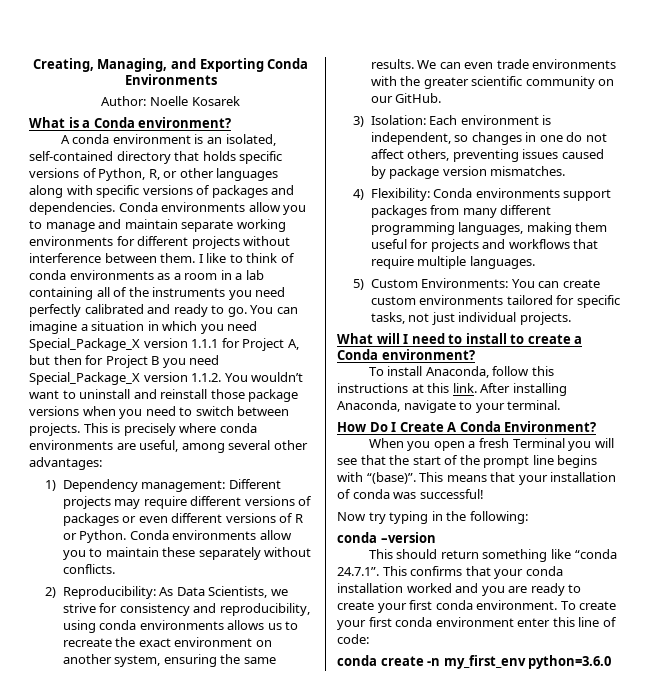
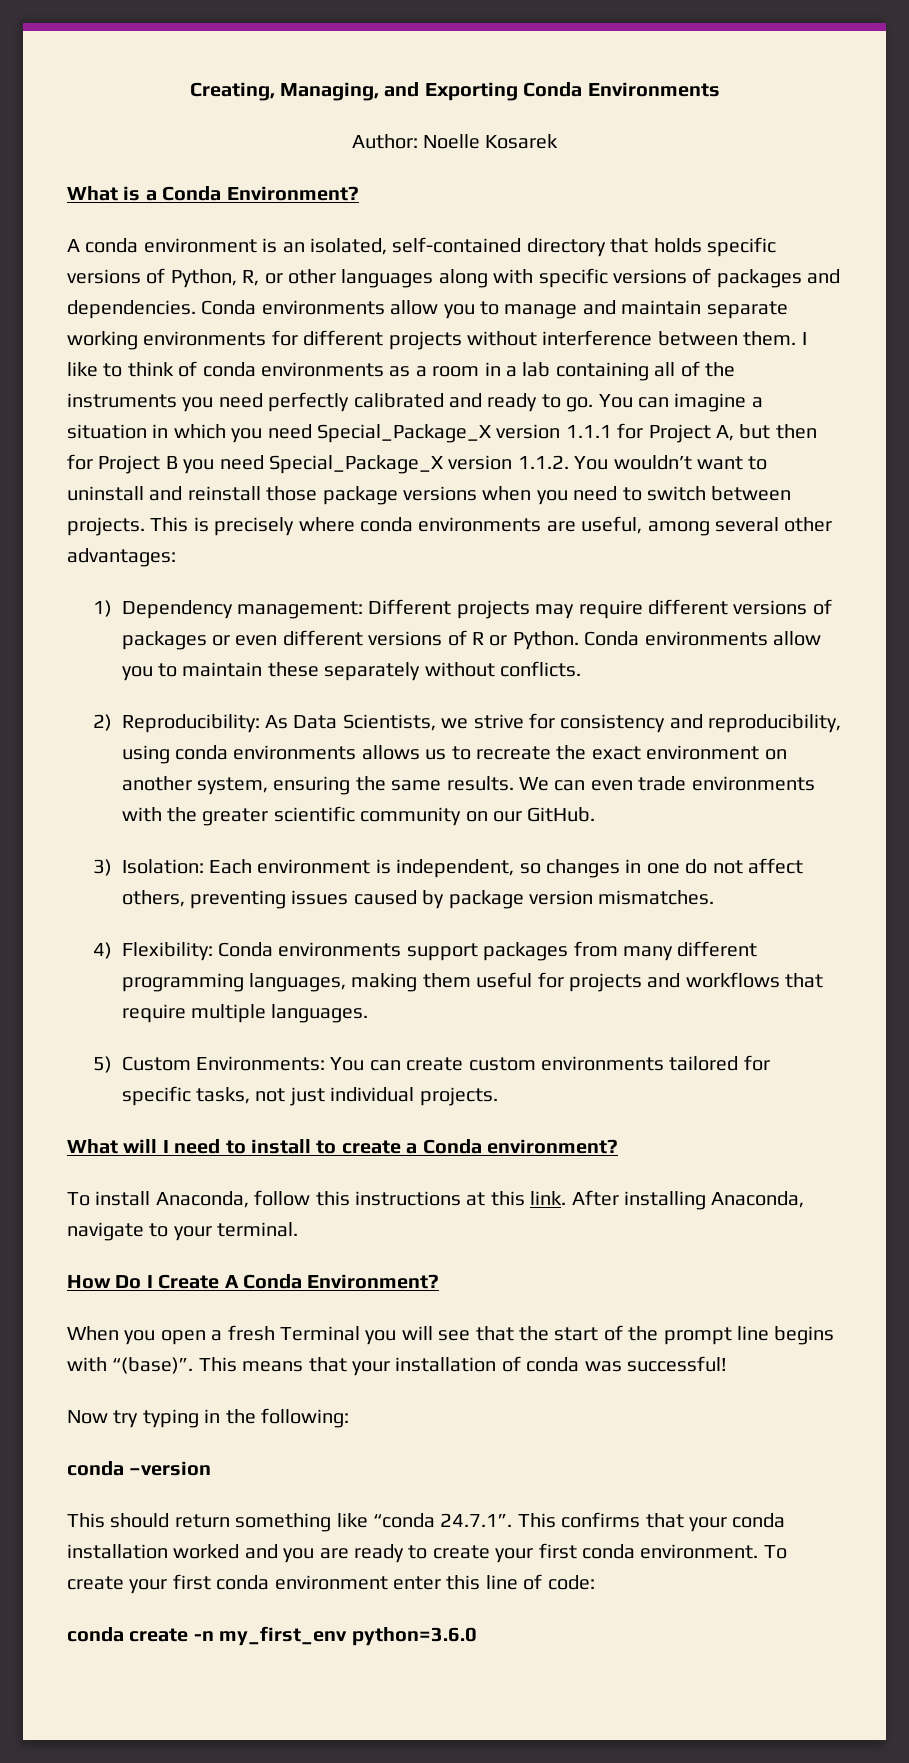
[138,117,232,128] environment? -> [226,186,359,201] Environment?

